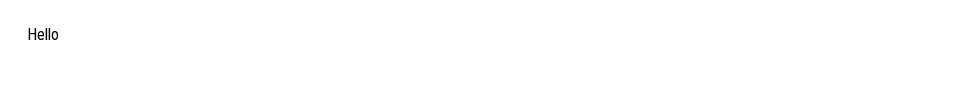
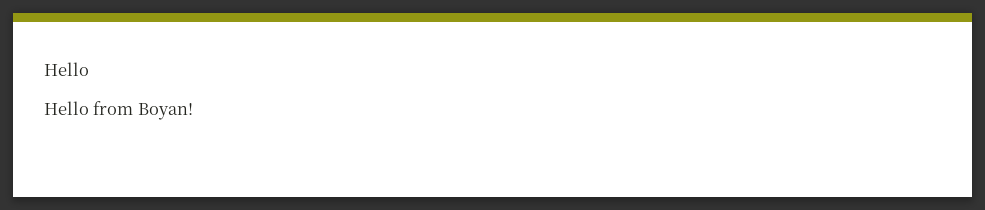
[27,28,59,40] Hello -> [44,62,89,76] [44,101,193,120] Hello // Hello from Boyan!

